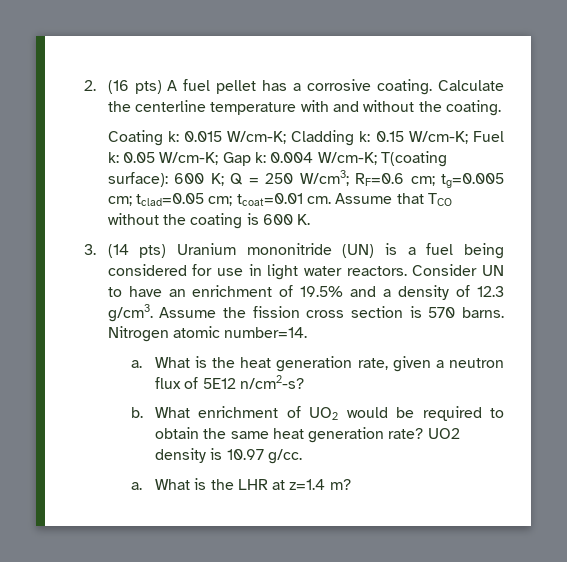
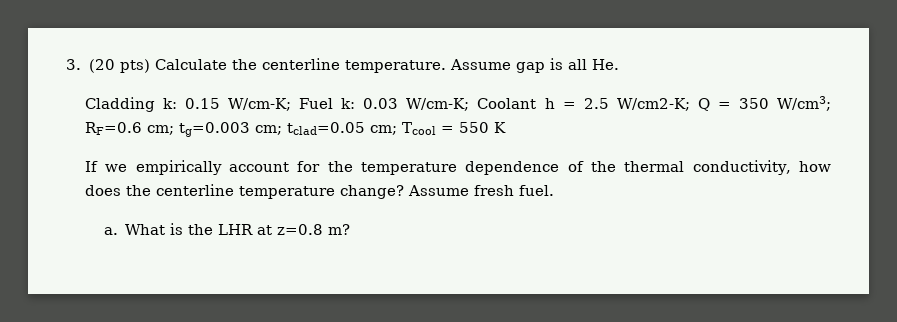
[84,79,504,95] [107,100,501,116] [107,130,287,146] 2. (16 pts) A fuel pellet has a corrosive coating. Calculate the centerline temperature with and without the coating. // Coating k: 0.015 W/cm-K; -> [66,58,619,73] 3. (20 pts) Calculate the centerline temperature. Assume gap is all He. //
[122,151,447,167] [107,172,224,187] 0.05 W/cm-K; Gap k: 0.004 W/cm-K; T(coating surface): 600 K; -> [363,98,690,111] 0.03 W/cm-K; Coolant h = 2.5 W/cm2-K;
[265,173,294,184] 250 -> [738,98,769,109] 350
[441,173,505,188] tg=0.005 -> [178,122,250,137] tg=0.003
[236,193,452,206] [107,213,311,229] [84,243,505,259] [107,264,505,280] [107,285,504,300] [107,304,505,322] [107,326,308,342] [131,356,504,372] [154,375,304,389] [131,406,504,421] [154,427,460,443] [154,448,302,464] tcoat=0.01 cm. Assume that TCO without the coating is 600 K. // 3. (14 pts) Uranium mononitride (UN) is a fuel being considered for use in light water reactors. Consider UN to have an enrichment of 19.5% and a density of 12.3 g/cm3. Assume the fission cross section is 570 barns. Nitrogen atomic number=14. // a. What is the heat generation rate, given a neutron flux of 5E12 n/cm2-s? // b. What enrichment of UO2 would be required to obtain the same heat generation rate? UO2 density is 10.97 g/cc. -> [401,122,506,135] [84,160,831,175] [84,184,554,199] Tcool = 550 K // If we empirically account for the temperature dependence of the thermal conductivity, how does the centerline temperature change? Assume fresh fuel.
[289,479,326,490] z=1.4 -> [277,224,324,235] z=0.8

